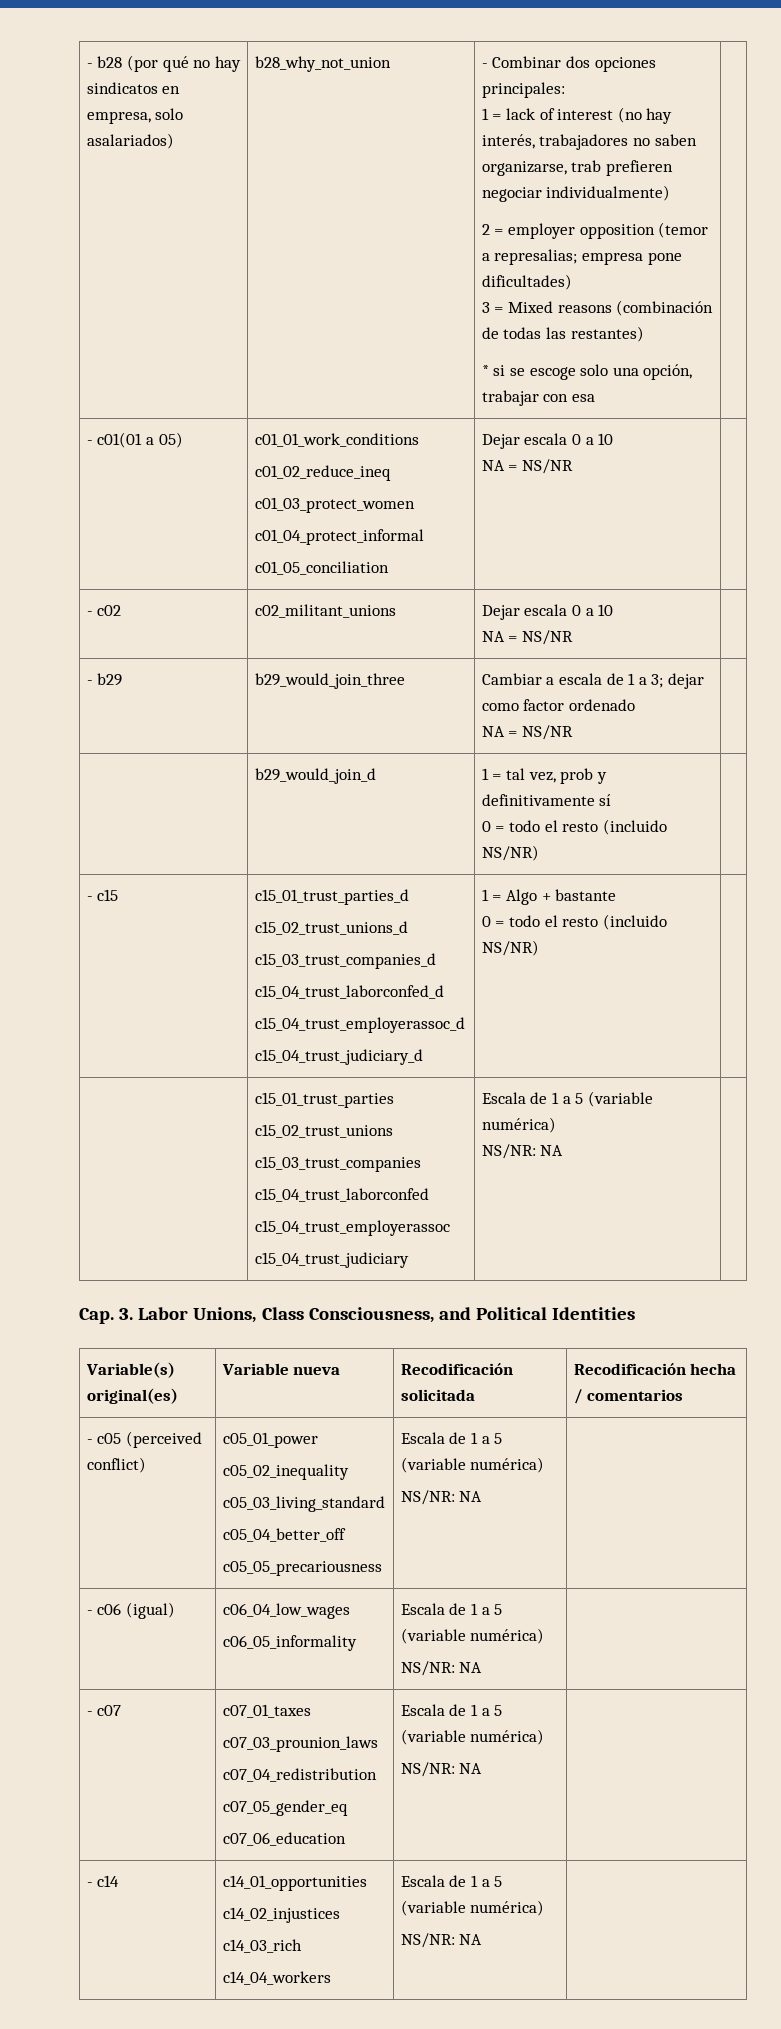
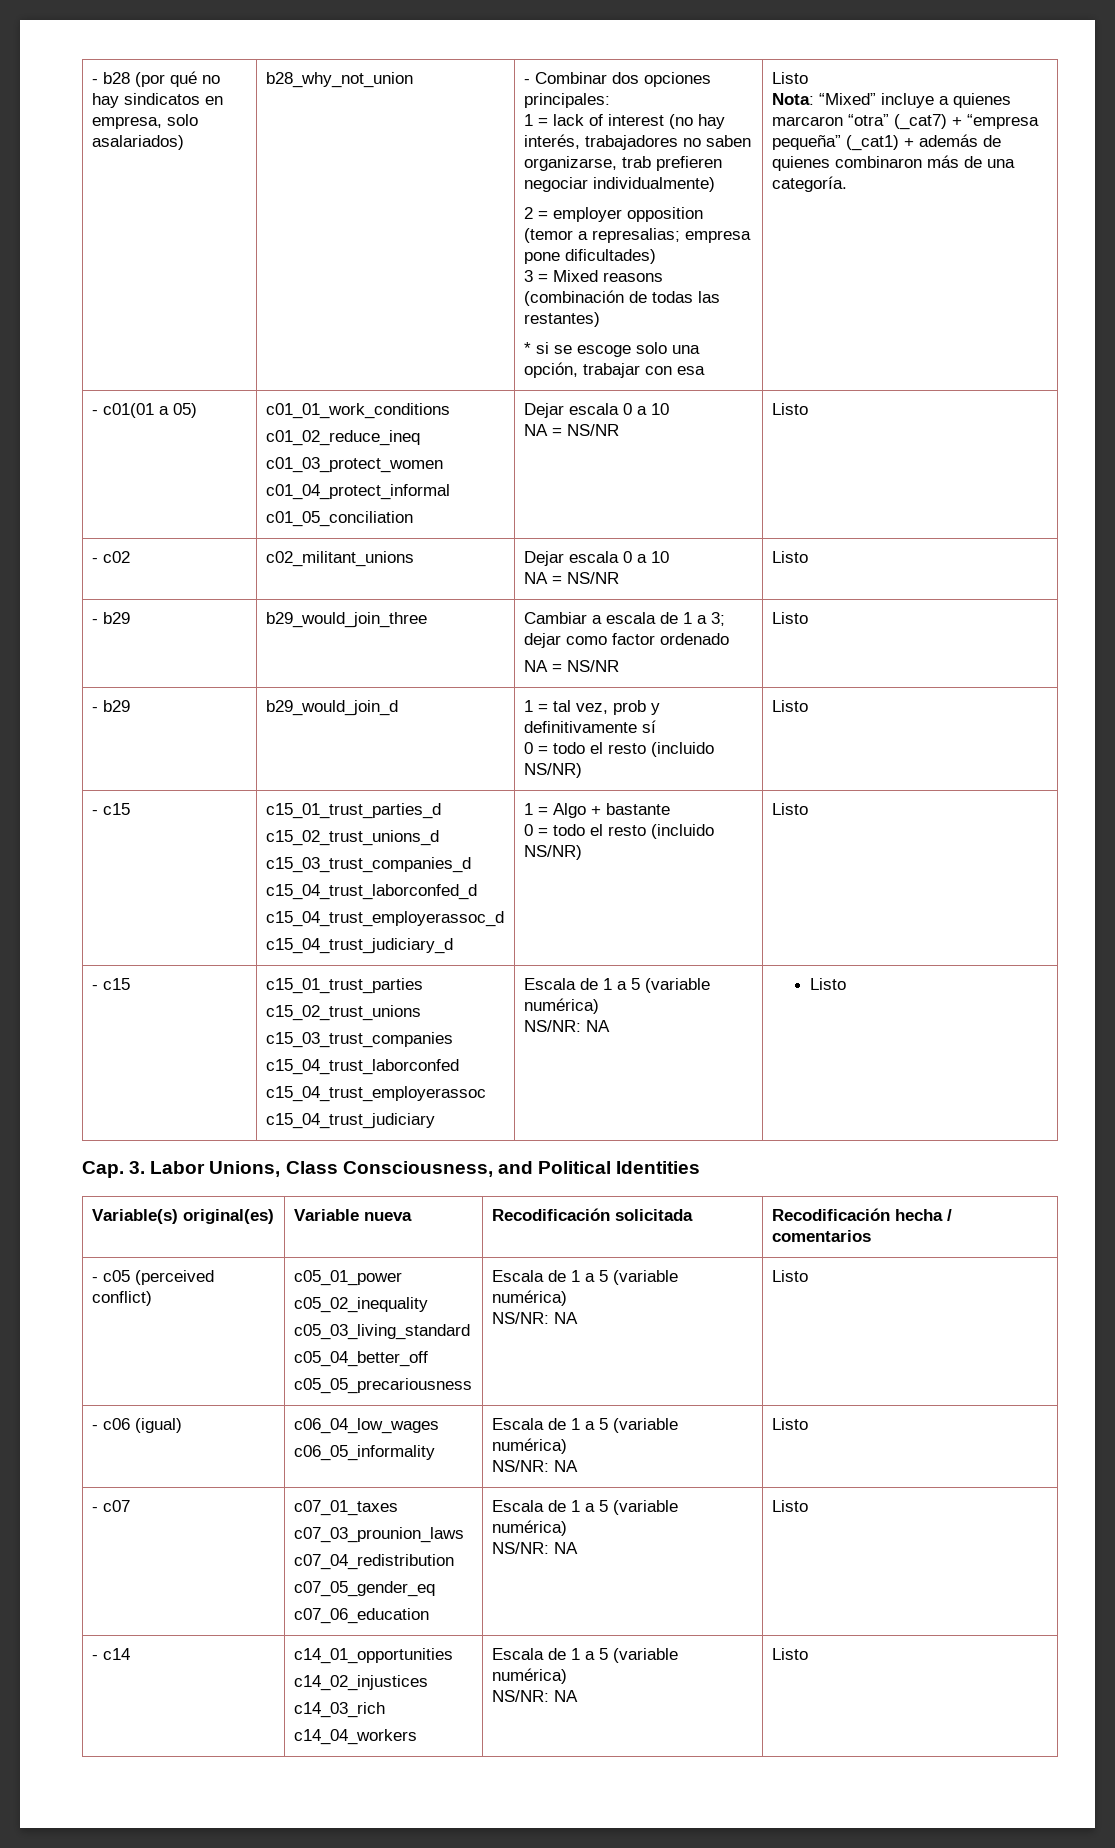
(596, 398) none -> [771,72,808,84] [771,93,1011,108] [771,114,1039,130] [771,134,1001,151] [771,155,1015,171] [771,176,847,192] Listo // Nota: “Mixed” incluye a quienes marcaron “otra” (_cat7) + “empresa pequeña” (_cat1) + además de quienes combinaron más de una categoría.
(574, 466) none -> [771,403,808,415] Listo
(574, 637) none -> [771,551,808,563] Listo
(574, 732) // -> [771,612,808,624] [91,700,130,712] Listo // - b29
(539, 853) none -> [771,700,808,712] Listo
(539, 948) // -> [771,803,808,815] [91,978,130,990] Listo // - c15
(564, 1150) none -> [809,978,846,990] Listo
(483, 1496) none -> [771,1270,808,1282] Listo
(483, 1667) none -> [771,1418,808,1430] Listo
(483, 1768) none -> [771,1500,808,1512] Listo
(483, 1939) none -> [771,1648,808,1660] Listo

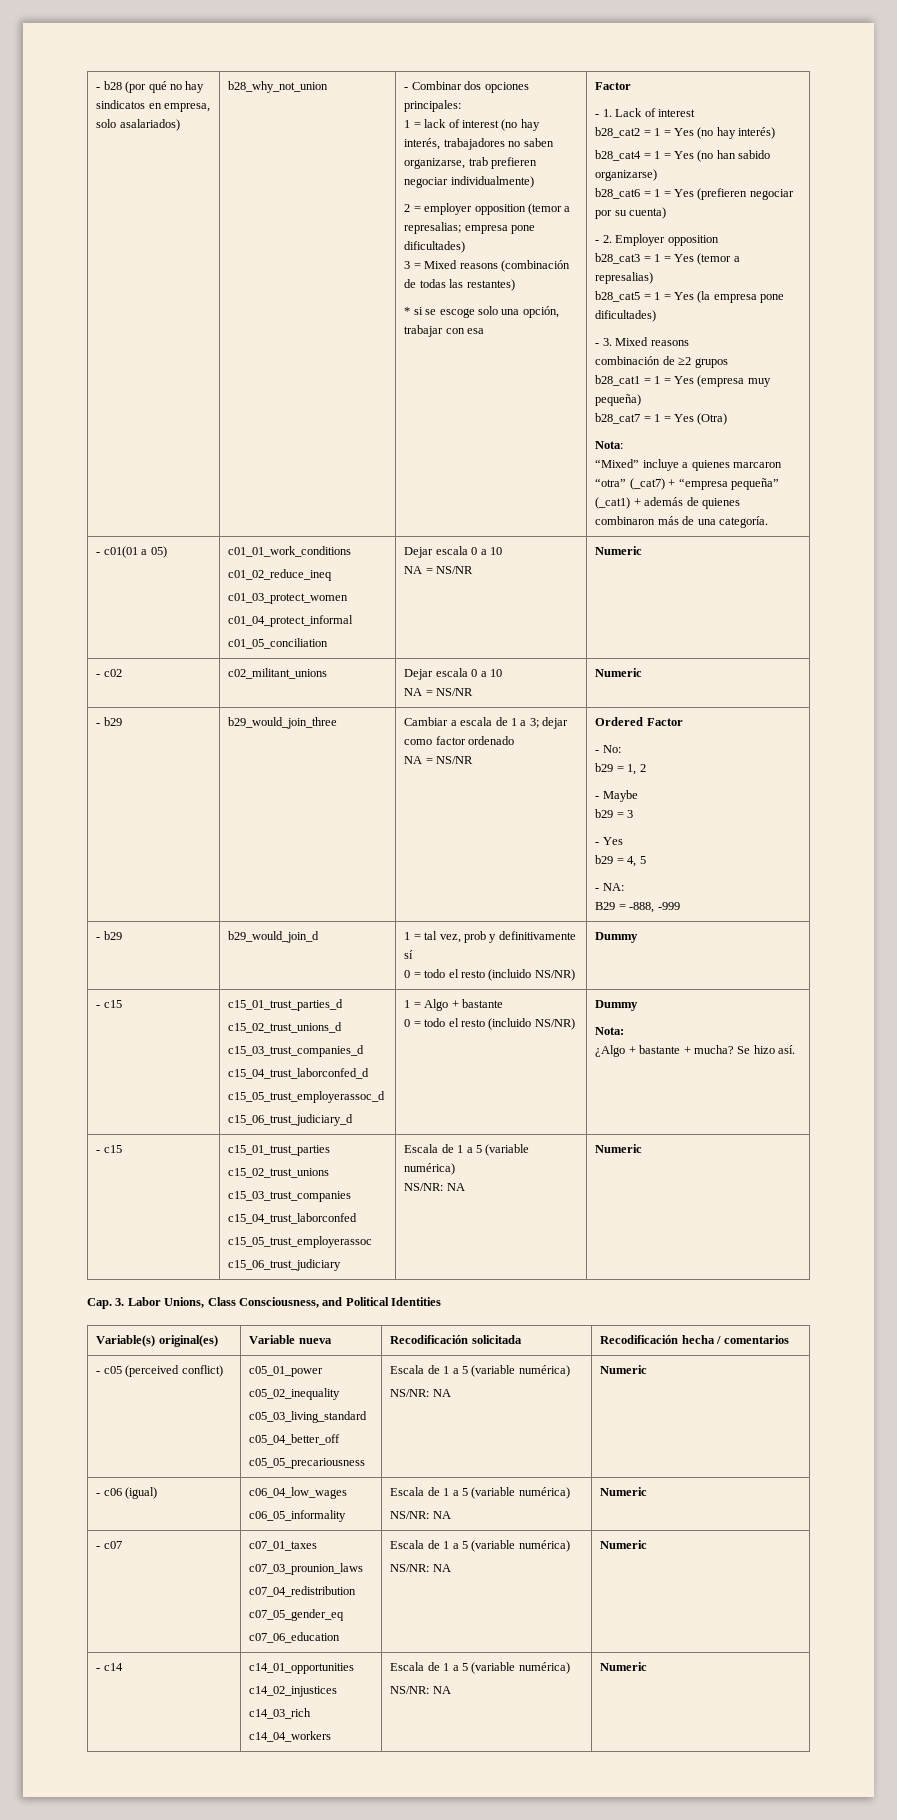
[771,72,808,84] [771,93,814,105] Listo // Nota: -> [595,82,632,90] [595,108,695,117] [595,127,776,139] [595,150,771,162] [595,169,658,181] [595,188,794,200] [595,207,667,219] [595,234,719,246] [595,253,740,265] [595,272,654,284] [595,291,785,303] [595,310,657,322] [595,337,689,346] [595,356,728,368] [595,375,771,387] [595,394,642,406] [595,413,728,425] [595,441,624,449] Factor // - 1. Lack of interest // b28_cat2 = 1 = Yes (no hay interés) // b28_cat4 = 1 = Yes (no han sabido organizarse) // b28_cat6 = 1 = Yes (prefieren negociar por su cuenta) // - 2. Employer opposition // b28_cat3 = 1 = Yes (temor a represalias) // b28_cat5 = 1 = Yes (la empresa pone dificultades) // - 3. Mixed reasons // combinación de ≥2 grupos // b28_cat1 = 1 = Yes (empresa muy pequeña) // b28_cat7 = 1 = Yes (Otra) // Nota: //
[771,403,808,415] Listo -> [595,546,643,555] Numeric
[771,551,808,563] Listo -> [595,668,643,677] Numeric
[771,612,808,624] Listo -> [595,717,683,726] [595,745,621,753] [595,763,646,775] [595,790,638,802] [595,809,634,818] [595,837,623,845] [595,855,646,867] [595,883,624,891] [595,902,680,913] Ordered Factor // - No: // b29 = 1, 2 // - Maybe // b29 = 3 // - Yes // b29 = 4, 5 // - NA: // B29 = -888, -999
[771,700,808,712] Listo -> [595,932,639,943] Dummy
[265,911,504,927] [265,938,453,954] c15_04_trust_employerassoc_d // c15_04_trust_judiciary_d -> [228,1091,386,1103] [228,1114,354,1126] c15_05_trust_employerassoc_d // c15_06_trust_judiciary_d
[771,803,808,815] Listo -> [595,1000,639,1011] [595,1027,625,1035] [595,1045,796,1057] Dummy // Nota: // ¿Algo + bastante + mucha? Se hizo así.
[265,1086,486,1102] [265,1113,435,1129] [523,978,710,993] [523,998,599,1014] [523,1020,610,1032] [809,978,846,990] c15_04_trust_employerassoc // c15_04_trust_judiciary | Escala de 1 a 5 (variable numérica) // NS/NR: NA | Listo -> [228,1236,373,1248] [228,1259,342,1271] [404,1144,530,1156] [404,1163,456,1175] [404,1183,465,1191] [595,1144,643,1153] c15_05_trust_employerassoc // c15_06_trust_judiciary | Escala de 1 a 5 (variable numérica) // NS/NR: NA | Numeric
[771,1270,808,1282] Listo -> [600,1365,648,1374] Numeric
[771,1418,808,1430] Listo -> [600,1487,648,1496] Numeric
[771,1500,808,1512] Listo -> [600,1540,648,1549] Numeric
[771,1648,808,1660] Listo -> [600,1662,648,1671] Numeric

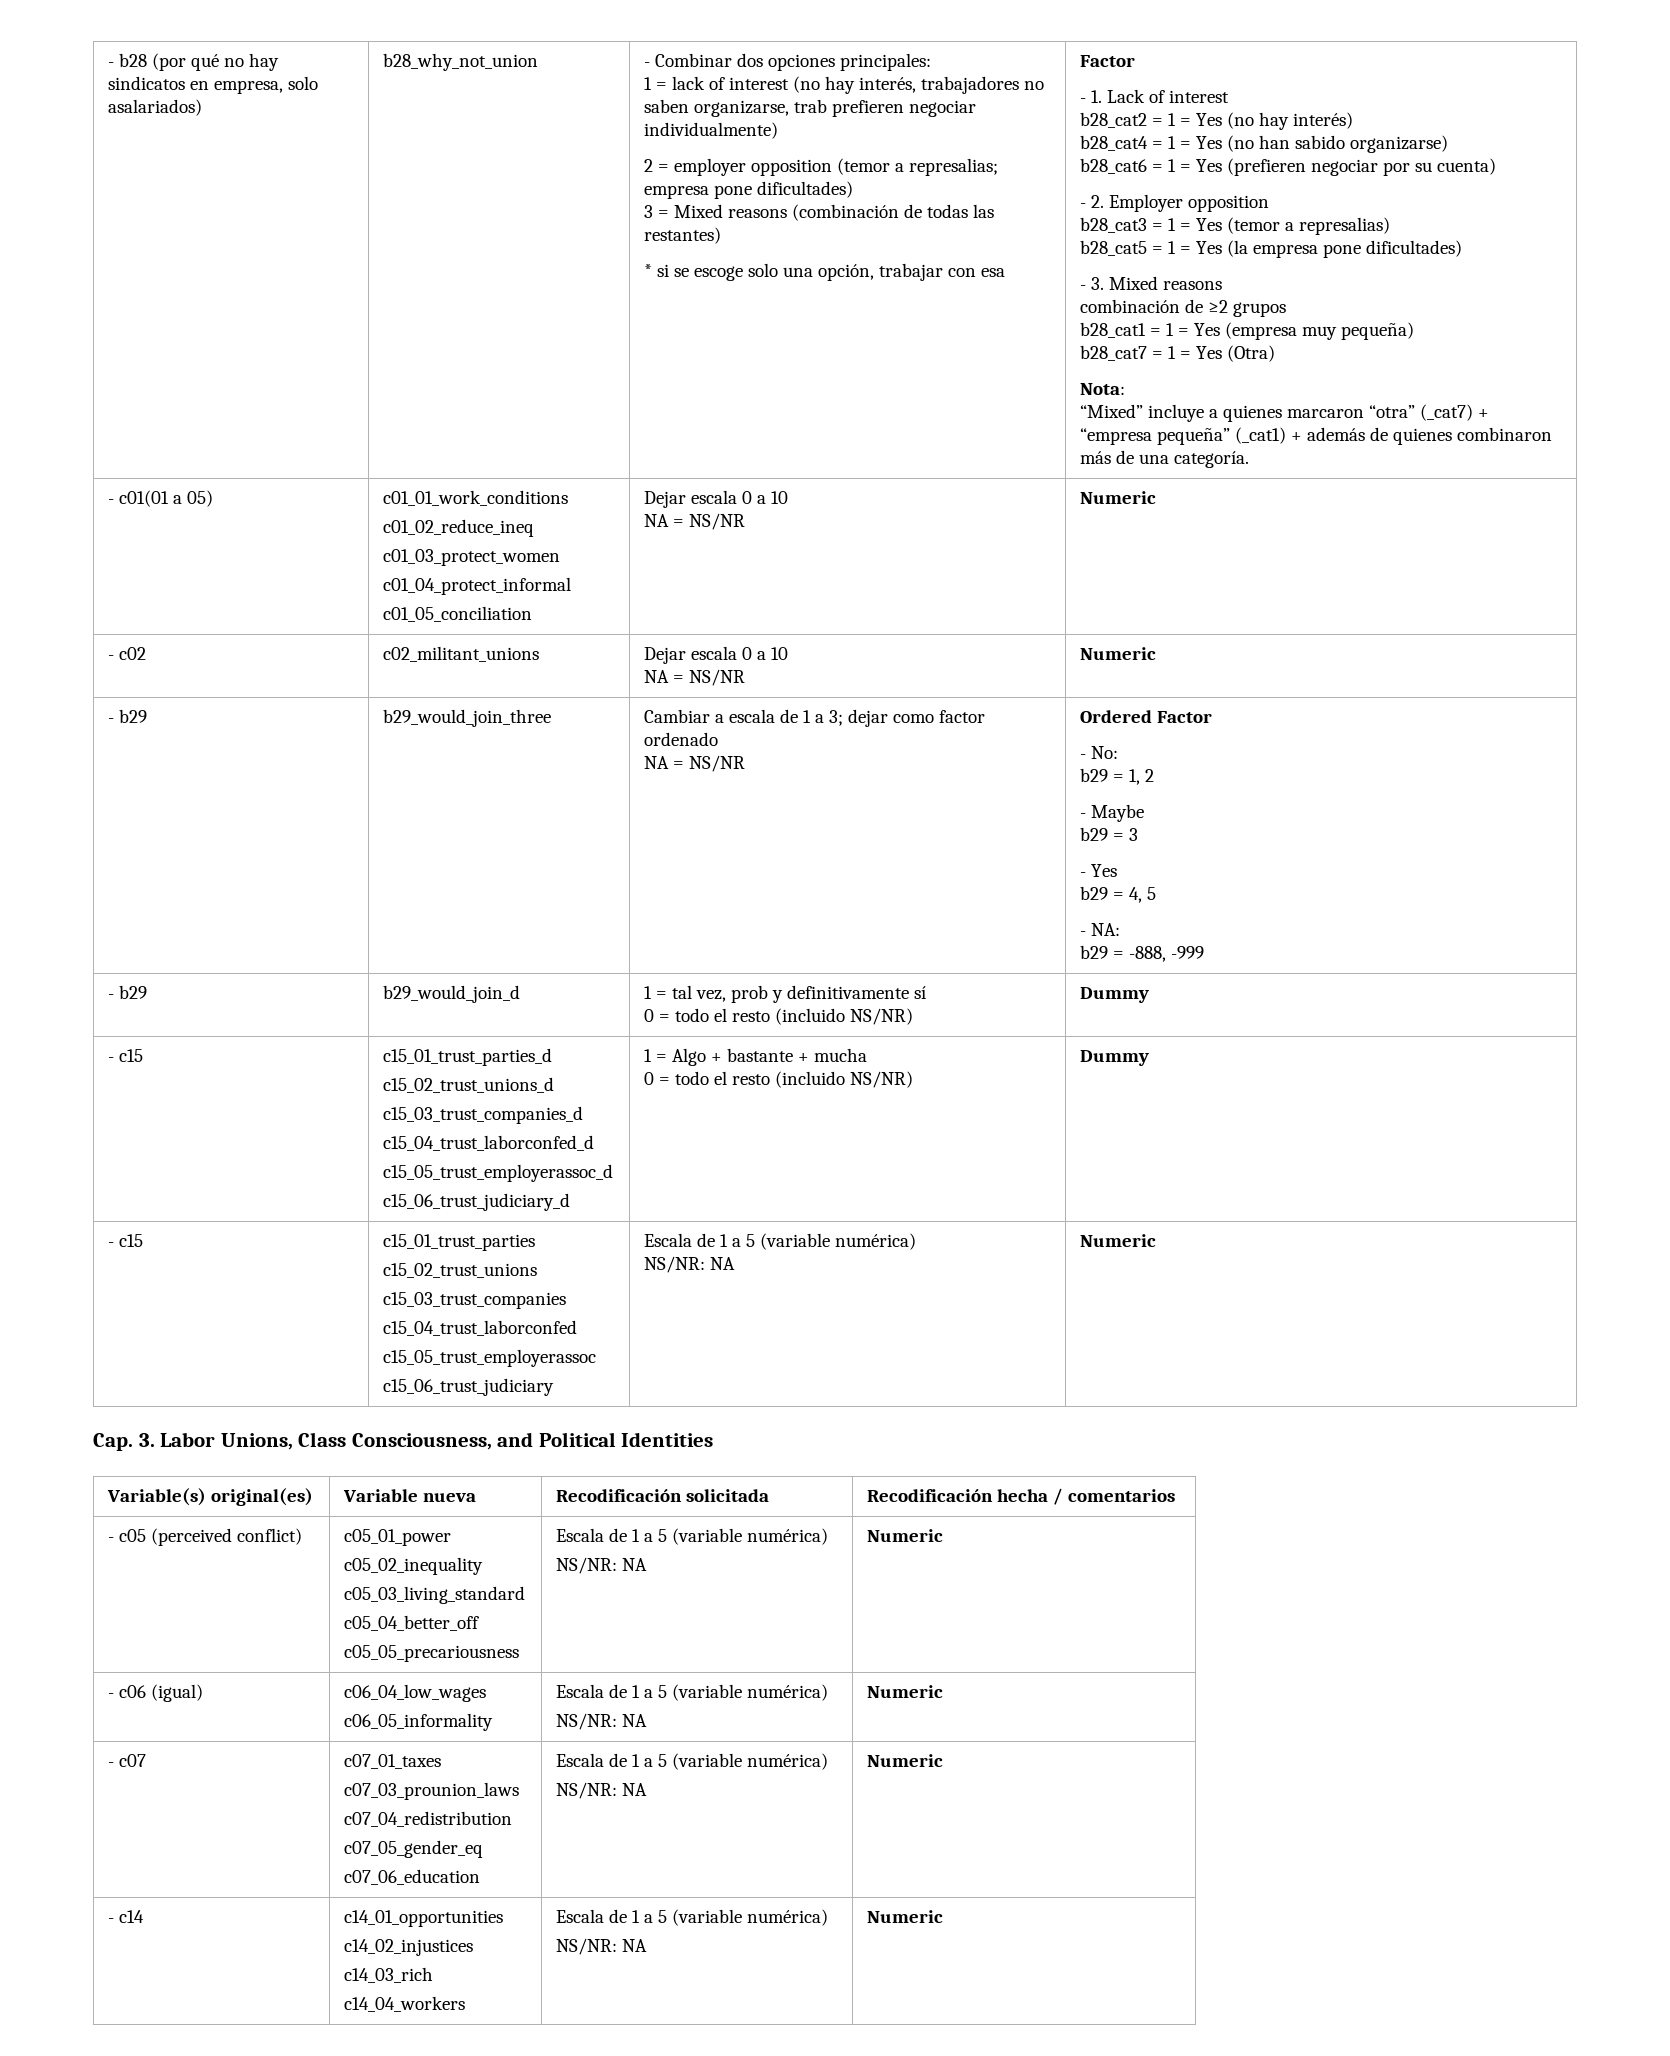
[595,902,616,910] B29 -> [1079,945,1108,959] b29
[404,1018,575,1030] [595,1000,639,1011] [595,1027,625,1035] [595,1045,796,1057] // 0 = todo el resto (incluido NS/NR) | Dummy // Nota: // ¿Algo + bastante + mucha? Se hizo así. -> [797,1048,867,1062] [643,1071,913,1088] [1079,1050,1149,1066] + mucha // 0 = todo el resto (incluido NS/NR) | Dummy

